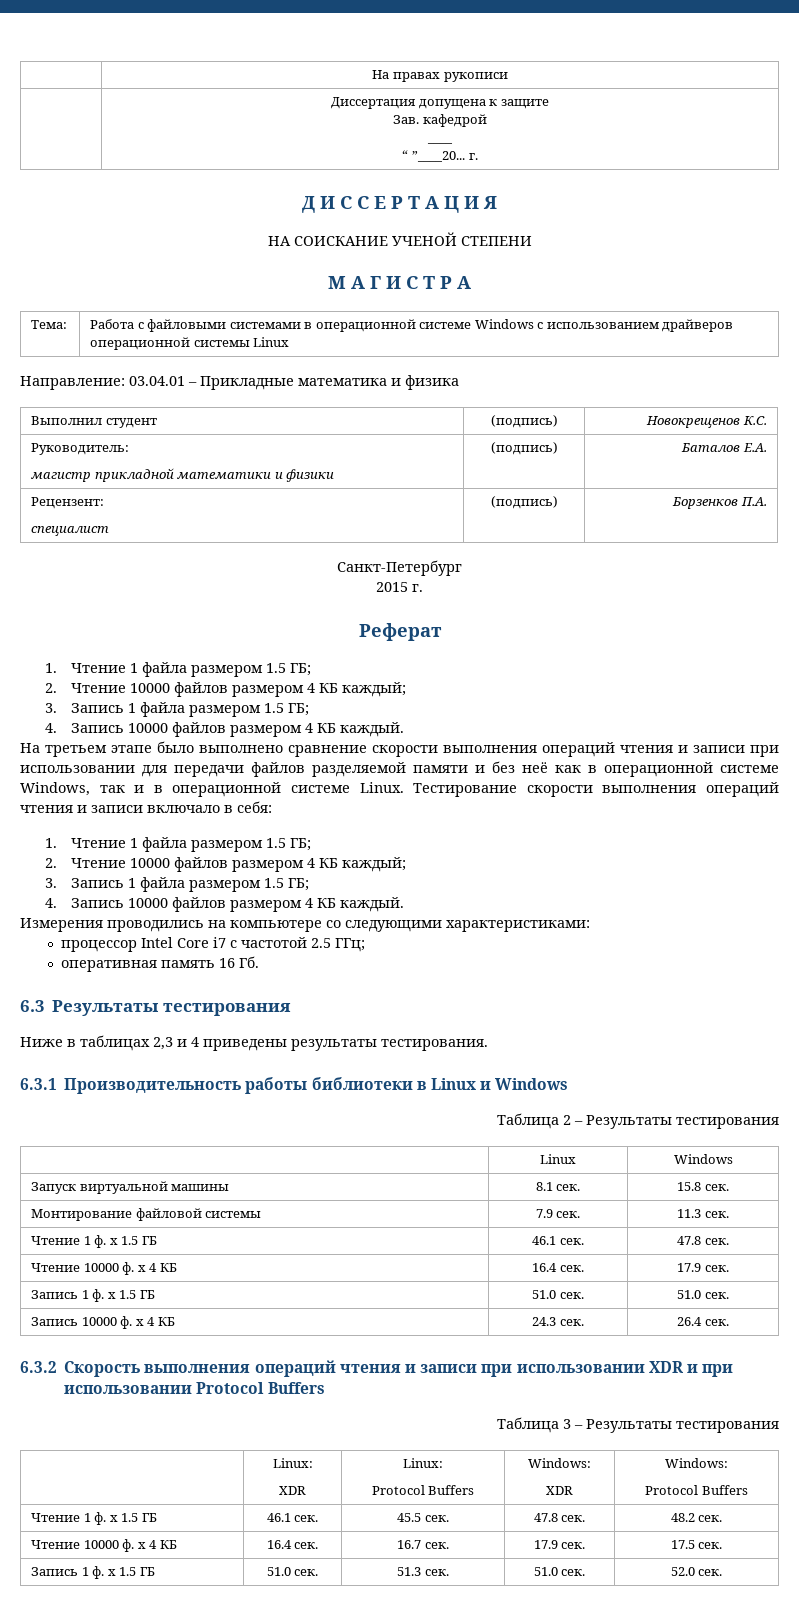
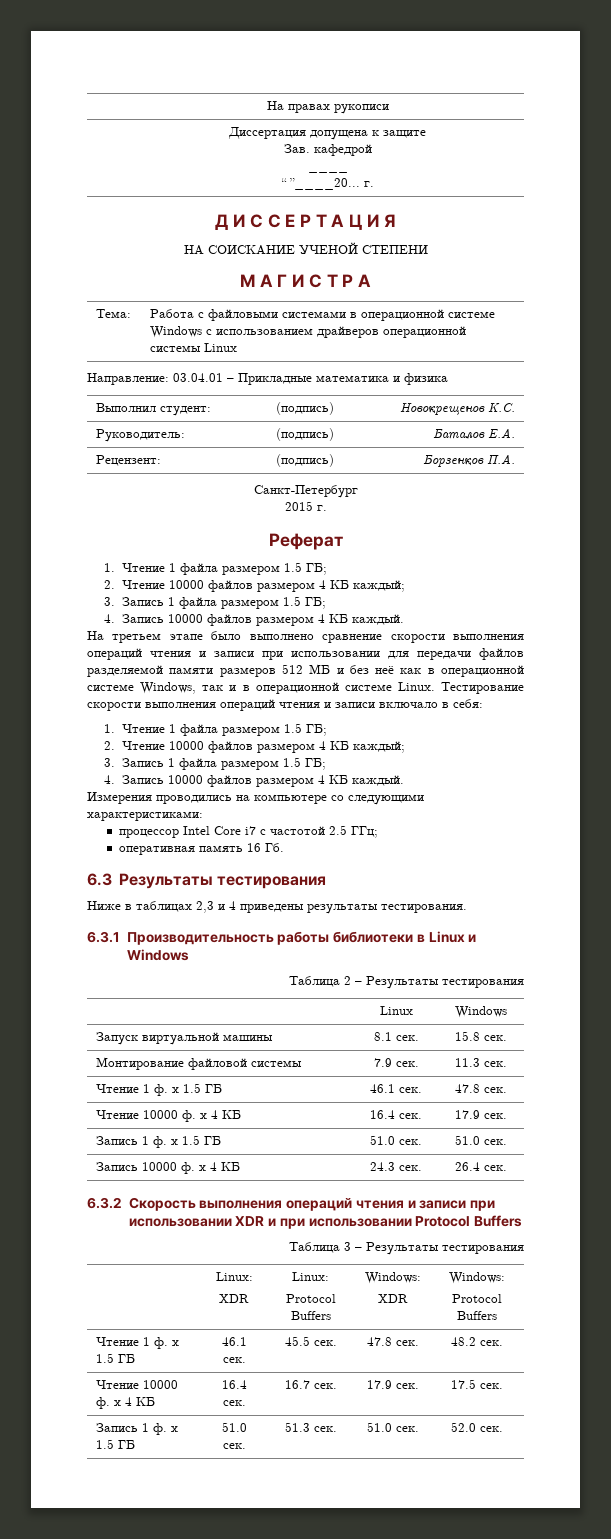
[105,418,157,428] студент -> [160,406,212,416] студент:
[31,468,335,482] // магистр прикладной математики и физики -> (186, 435) none
[31,526,110,536] // специалист -> (162, 460) none
(468, 769) none -> [219,664,331,677] размеров 512 МБ

